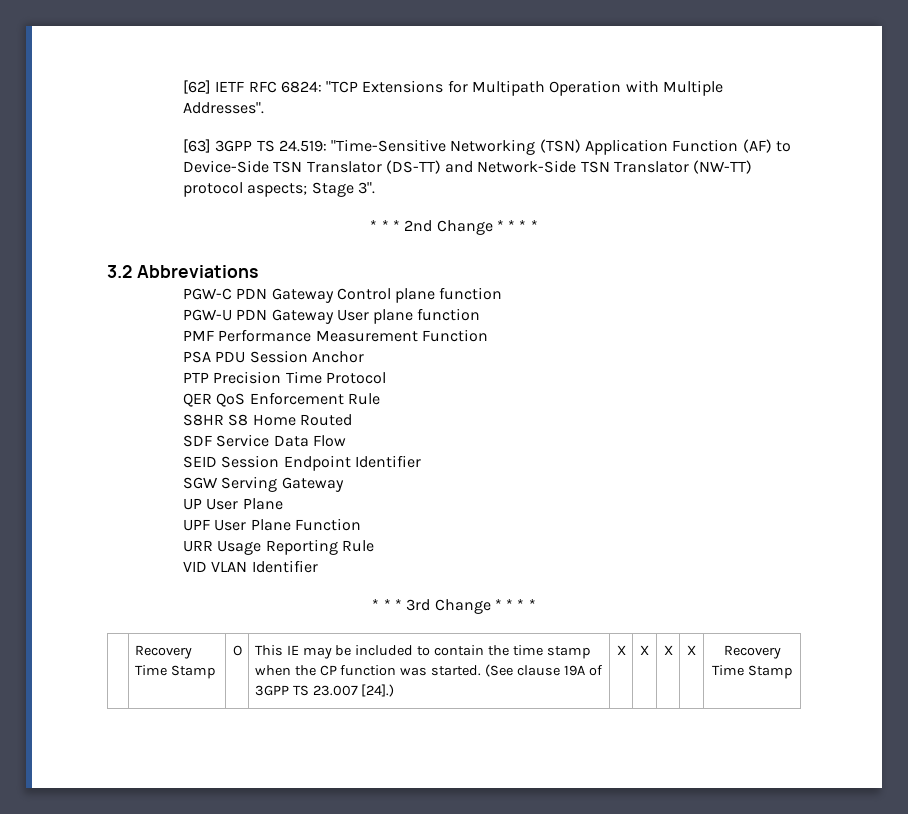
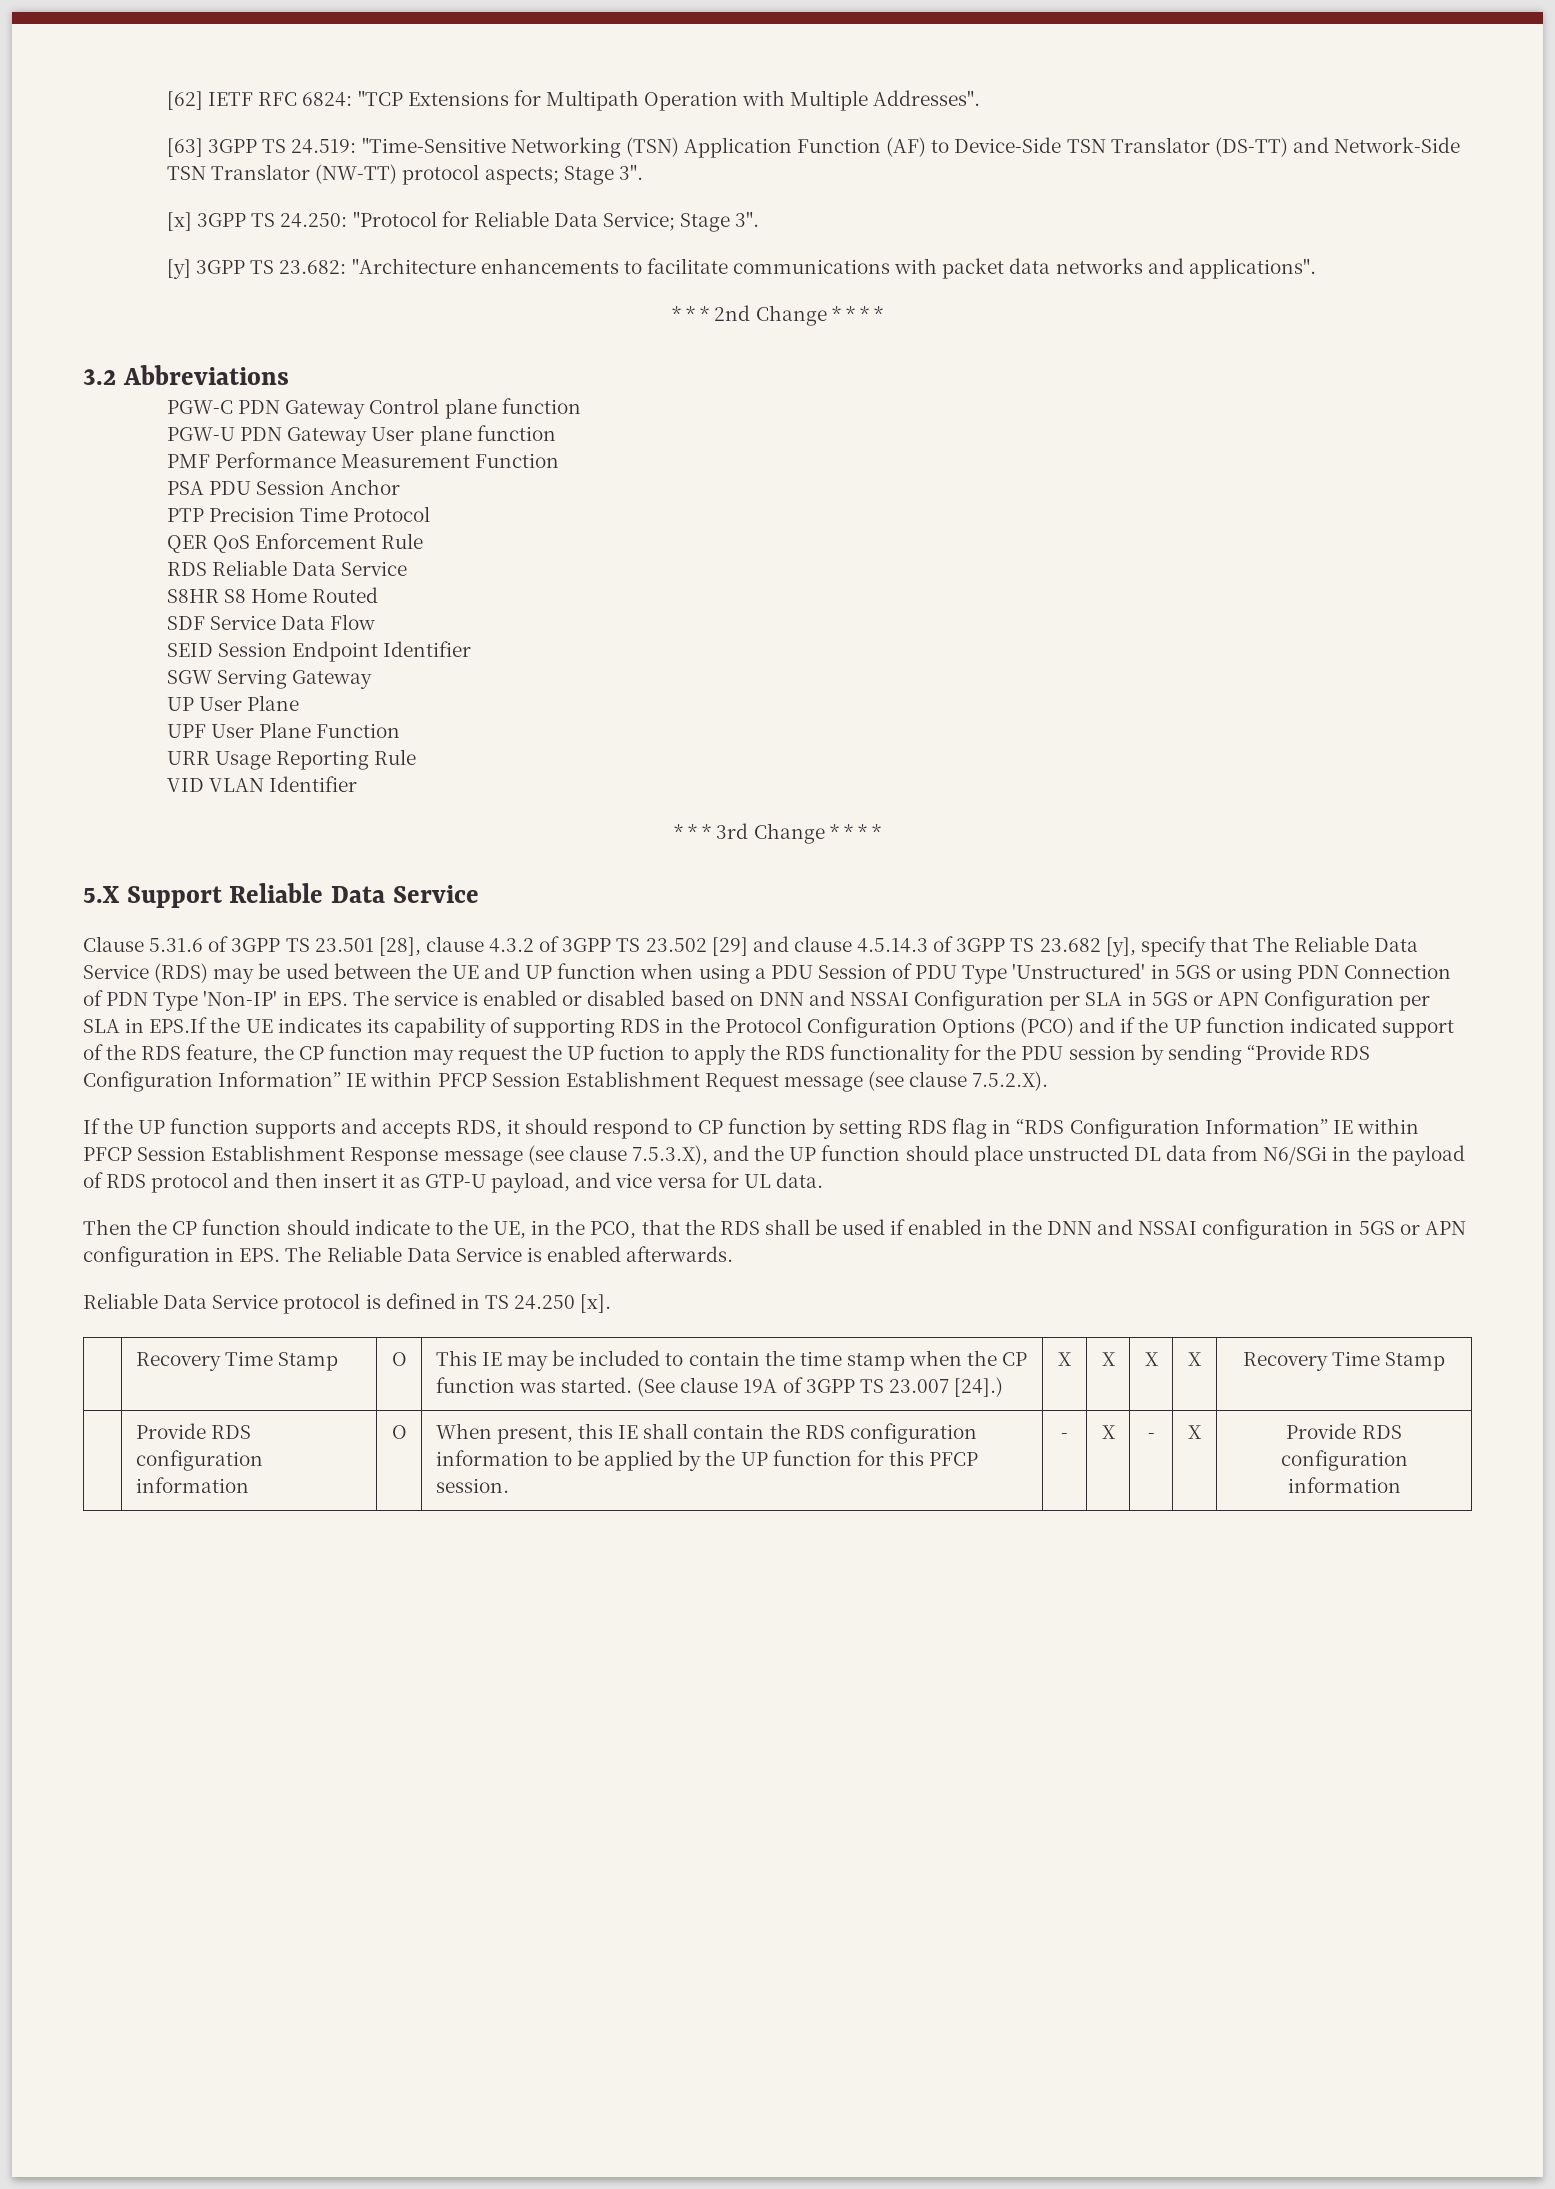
(375, 188) none -> [166,211,760,232] [166,258,1316,279] // [x] 3GPP TS 24.250: "Protocol for Reliable Data Service; Stage 3". // [y] 3GPP TS 23.682: "Architecture enhancements to facilitate communications with packet data networks and applications".
(380, 399) none -> [166,560,408,576] // RDS Reliable Data Service
(536, 604) none -> [83,883,479,908] [83,936,1419,957] [83,963,1452,984] [83,990,1431,1011] [83,1017,1454,1038] [83,1044,1371,1065] [83,1071,1049,1092] [83,1118,1419,1139] [83,1145,1465,1166] [83,1172,823,1193] [83,1219,1466,1240] [83,1246,734,1267] [83,1293,612,1314] // 5.X Support Reliable Data Service // Clause 5.31.6 of 3GPP TS 23.501 [28], clause 4.3.2 of 3GPP TS 23.502 [29] and clause 4.5.14.3 of 3GPP TS 23.682 [y], specify that The Reliable Data Service (RDS) may be used between the UE and UP function when using a PDU Session of PDU Type 'Unstructured' in 5GS or using PDN Connection of PDN Type 'Non-IP' in EPS. The service is enabled or disabled based on DNN and NSSAI Configuration per SLA in 5GS or APN Configuration per SLA in EPS.If the UE indicates its capability of supporting RDS in the Protocol Configuration Options (PCO) and if the UP function indicated support of the RDS feature, the CP function may request the UP fuction to apply the RDS functionality for the PDU session by sending “Provide RDS Configuration Information” IE within PFCP Session Establishment Request message (see clause 7.5.2.X). // If the UP function supports and accepts RDS, it should respond to CP function by setting RDS flag in “RDS Configuration Information” IE within PFCP Session Establishment Response message (see clause 7.5.3.X), and the UP function should place unstructed DL data from N6/SGi in the payload of RDS protocol and then insert it as GTP-U payload, and vice versa for UL data. // Then the CP function should indicate to the UE, in the PCO, that the RDS shall be used if enabled in the DNN and NSSAI configuration in 5GS or APN configuration in EPS. The Reliable Data Service is enabled afterwards. // Reliable Data Service protocol is defined in TS 24.250 [x].
(792, 672) none -> [135,1423,251,1439] [135,1450,263,1471] [135,1477,249,1493] [391,1425,407,1439] [435,1423,977,1444] [435,1450,979,1471] [435,1478,509,1493] [1061,1433,1068,1439] [1101,1425,1115,1439] [1147,1433,1155,1439] [1188,1425,1201,1439] [1286,1423,1402,1439] [1280,1450,1408,1471] [1287,1477,1401,1493] // | Provide RDS configuration information | O | When present, this IE shall contain the RDS configuration information to be applied by the UP function for this PFCP session. | - | X | - | X | Provide RDS configuration information

